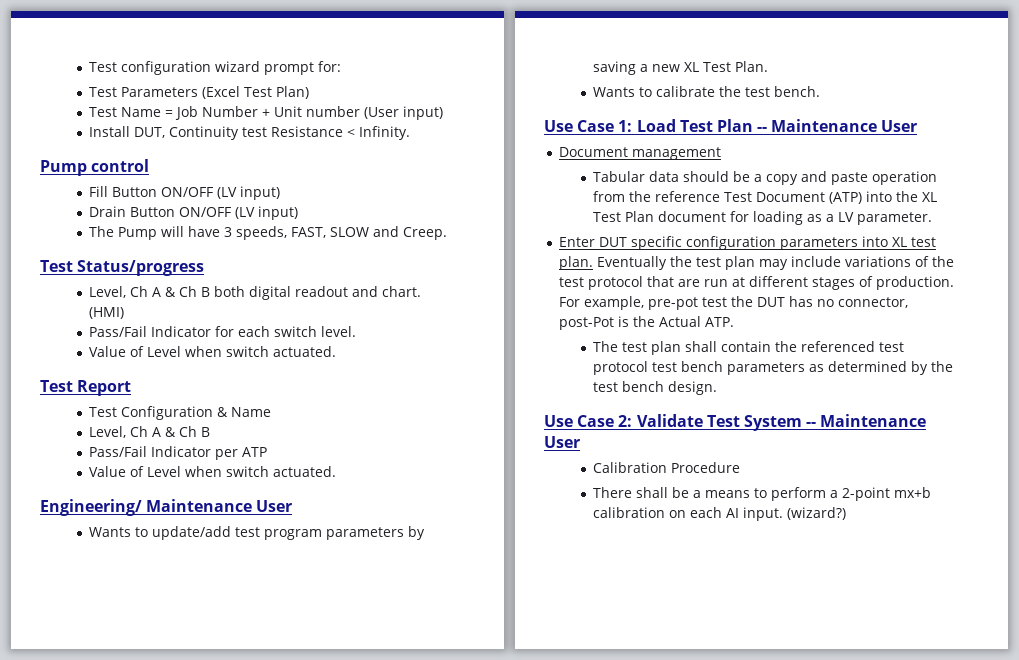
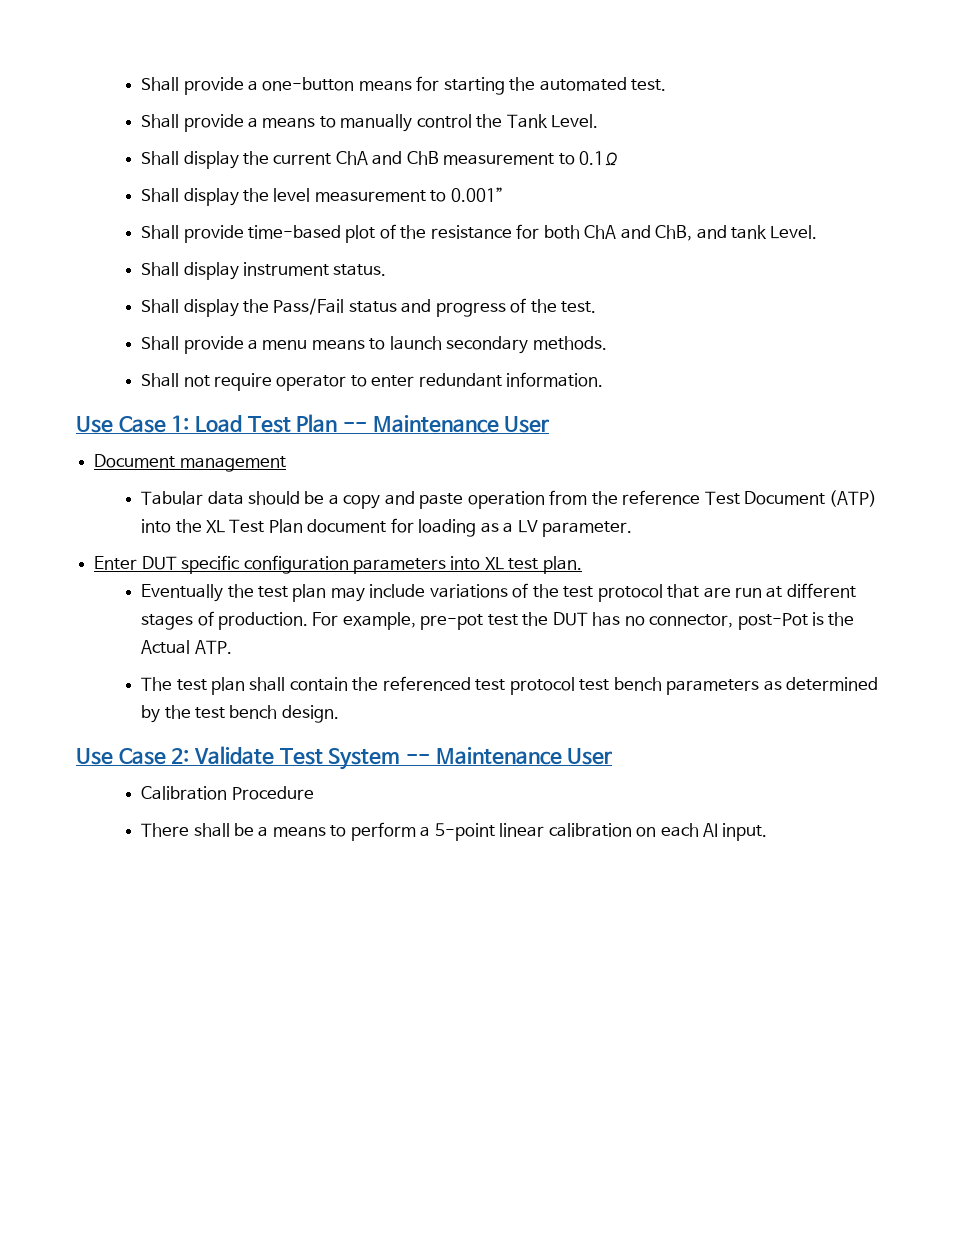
[89,61,342,75] [89,86,310,99] [89,106,444,120] [89,126,411,140] [40,159,150,176] [89,186,281,200] [89,206,299,220] [89,226,448,240] [40,260,205,276] [89,286,422,300] [89,307,125,319] [89,326,357,337] [89,346,337,357] [40,380,132,396] [89,406,272,420] [89,426,211,438] [89,446,268,460] [89,466,337,477] [40,499,293,516] [89,526,426,540] [593,61,769,75] [593,86,821,97] Test configuration wizard prompt for: // Test Parameters (Excel Test Plan) // Test Name = Job Number + Unit number (User input) // Install DUT, Continuity test Resistance < Infinity. // Pump control // Fill Button ON/OFF (LV input) // Drain Button ON/OFF (LV input) // The Pump will have 3 speeds, FAST, SLOW and Creep. // Test Status/progress // Level, Ch A & Ch B both digital readout and chart. (HMI) // Pass/Fail Indicator for each switch level. // Value of Level when switch actuated. // Test Report // Test Configuration & Name // Level, Ch A & Ch B // Pass/Fail Indicator per ATP // Value of Level when switch actuated. // Engineering/ Maintenance User // Wants to update/add test program parameters by saving a new XL Test Plan. // Wants to calibrate the test bench. -> [141,76,667,95] [141,114,599,132] [141,151,620,169] [141,187,504,206] [141,224,818,243] [141,262,387,280] [141,298,597,317] [141,336,607,354] [141,372,604,391] Shall provide a one-button means for starting the automated test. // Shall provide a means to manually control the Tank Level. // Shall display the current ChA and ChB measurement to 0.1Ω // Shall display the level measurement to 0.001” // Shall provide time-based plot of the resistance for both ChA and ChB, and tank Level. // Shall display instrument status. // Shall display the Pass/Fail status and progress of the test. // Shall provide a menu means to launch secondary methods. // Shall not require operator to enter redundant information.
(593, 263) none -> (582, 565) //
[842,487,932,501] 2-point mx+b -> [434,823,545,841] 5-point linear
[787,507,847,520] (wizard?) -> (768, 832) none

